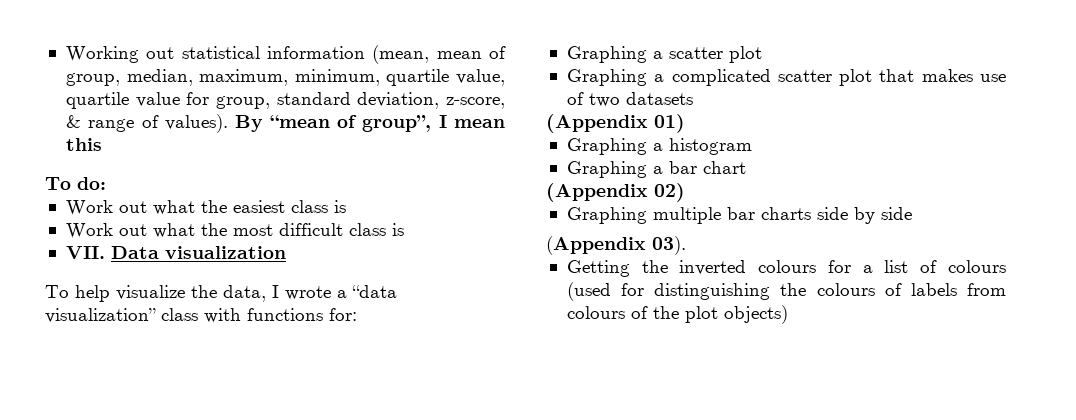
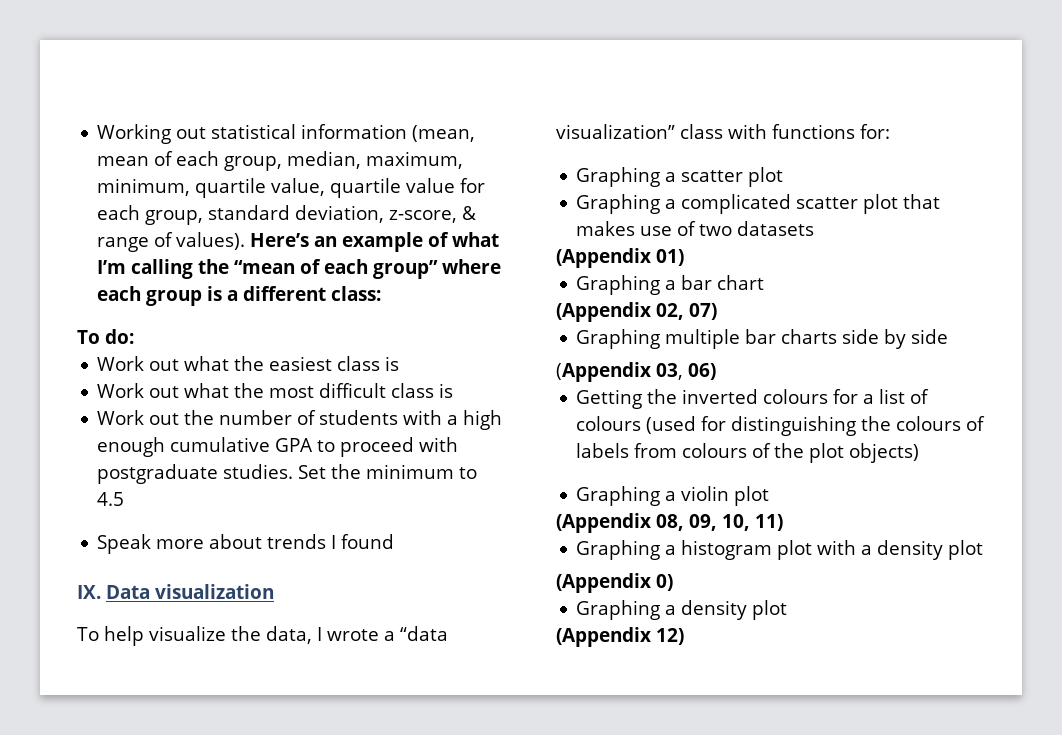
(507, 52) none -> [176,151,220,166] each
(210, 98) none -> [97,205,141,220] each
[235,115,505,132] [65,138,102,151] By “mean of group”, I mean this -> [250,232,500,252] [97,259,502,279] [97,286,382,306] Here’s an example of what I’m calling the “mean of each group” where each group is a different class:
[65,246,105,259] VII. -> [97,410,503,430] [97,437,459,457] [97,464,478,484] [97,492,125,506] [97,534,395,554] [77,585,101,599] Work out the number of students with a high enough cumulative GPA to proceed with postgraduate studies. Set the minimum to 4.5 // Speak more about trends I found // IX.
[566,138,752,155] // Graphing a histogram -> (684, 257) none
[654,183,685,202] 02) -> [656,303,717,320] 02, 07)
[652,236,686,255] 03). -> [656,363,716,380] 03, 06)
(788, 314) none -> [576,486,770,506] [556,513,783,533] [576,540,984,560] [556,573,673,593] [576,600,788,620] [556,627,684,647] // Graphing a violin plot // (Appendix 08, 09, 10, 11) // Graphing a histogram plot with a density plot // (Appendix 0) // Graphing a density plot // (Appendix 12)

